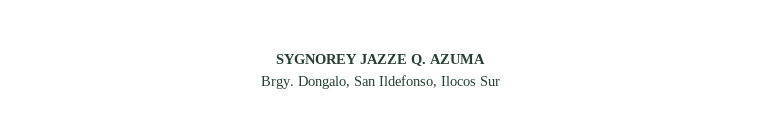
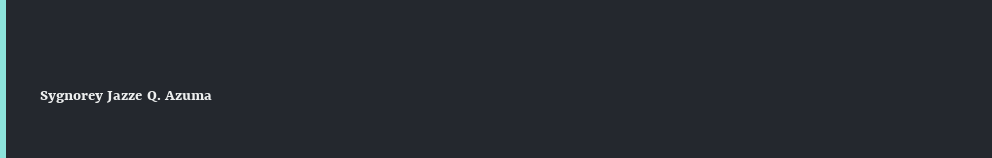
[276,54,485,66] [260,75,500,89] SYGNOREY JAZZE Q. AZUMA // Brgy. Dongalo, San Ildefonso, Ilocos Sur -> [40,91,213,103] Sygnorey Jazze Q. Azuma

